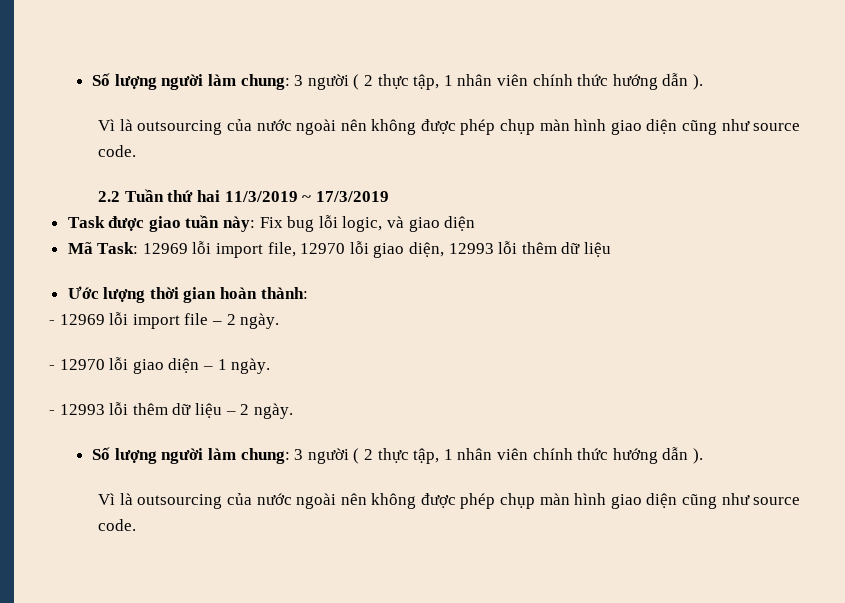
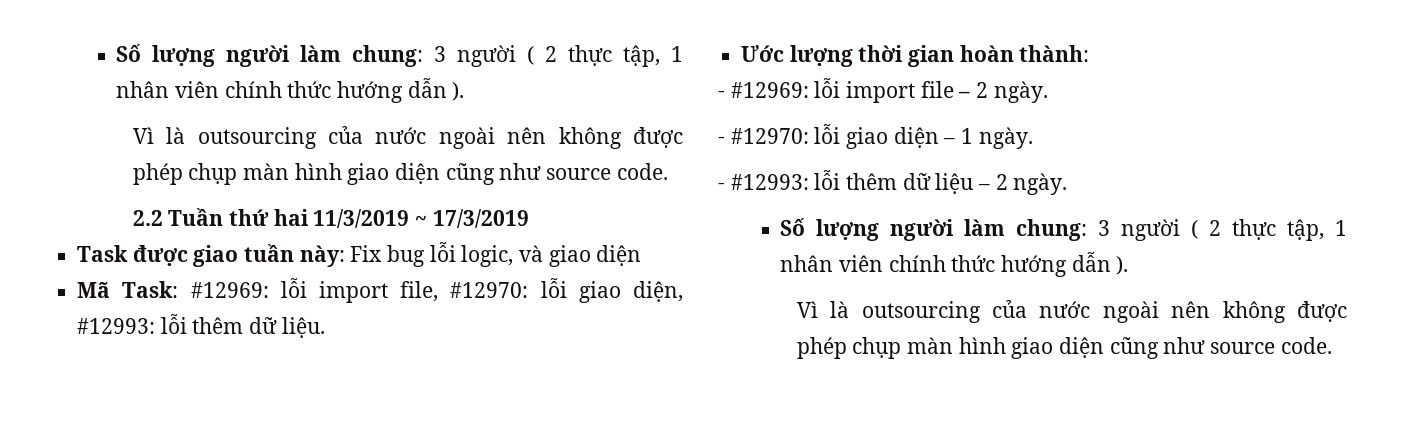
[142,243,188,254] 12969 -> [190,282,269,298] #12969:
[300,243,346,254] 12970 -> [450,282,529,298] #12970:
[448,241,611,257] 12993 lỗi thêm dữ liệu -> [77,314,325,338] #12993: lỗi thêm dữ liệu.
[59,314,105,325] 12969 -> [730,82,809,98] #12969:
[59,359,105,370] 12970 -> [730,128,809,144] #12970:
[59,404,105,415] 12993 -> [730,174,809,190] #12993:

